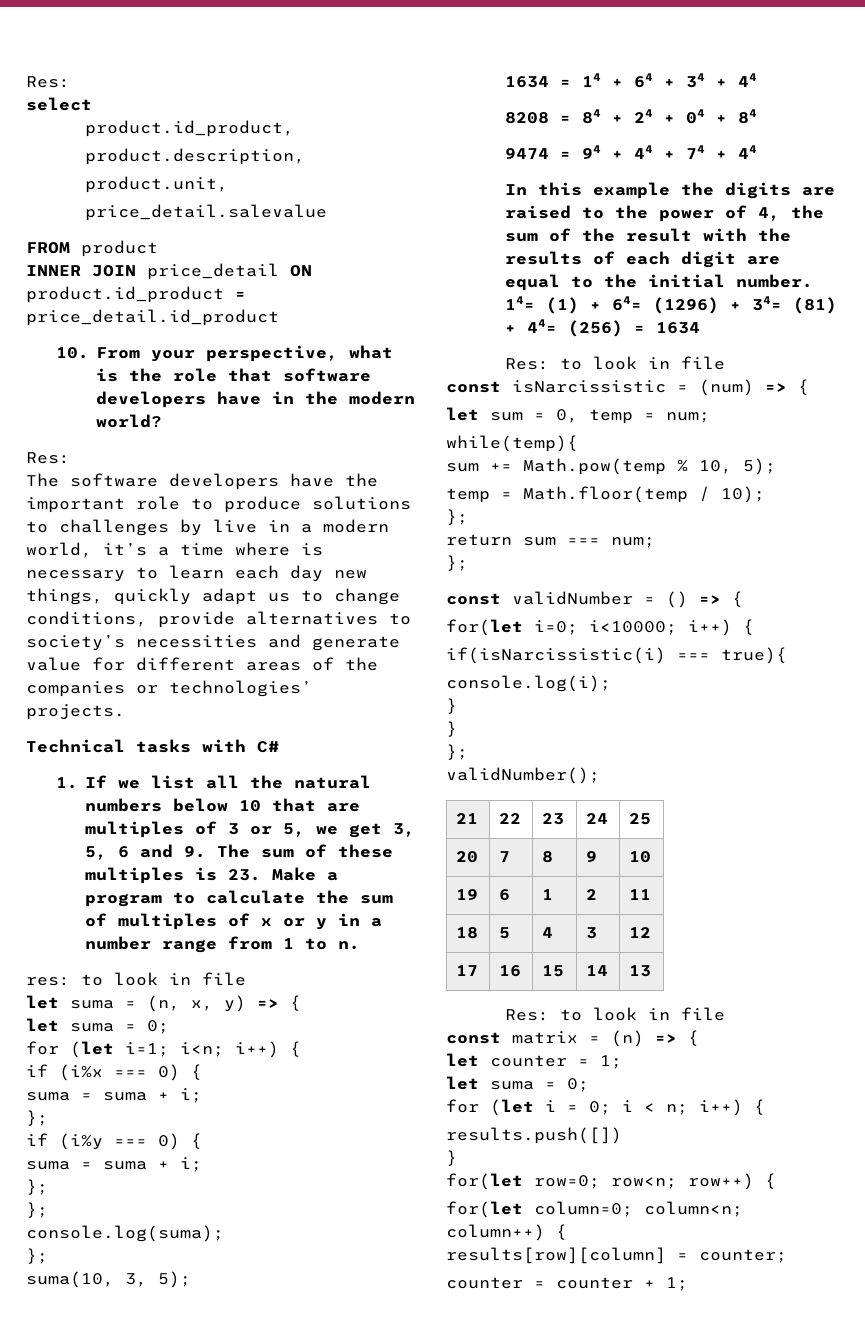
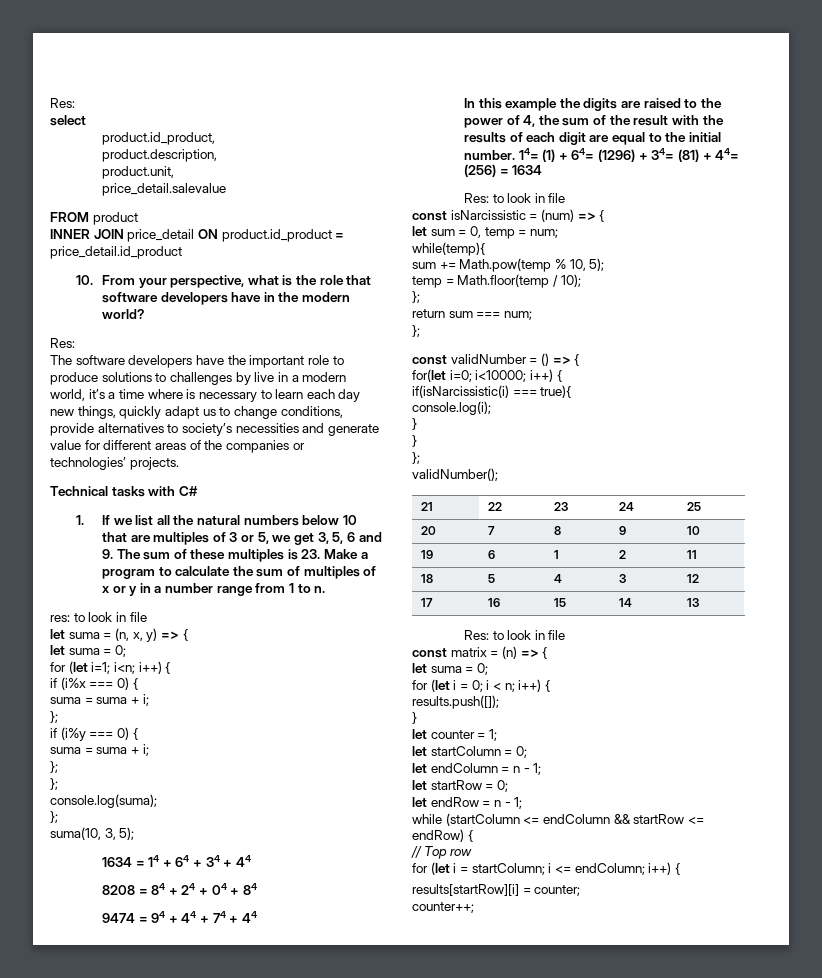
[446,1053,622,1069] // let counter = 1; -> (548, 653) none
[446,1127,622,1144] [446,1150,457,1166] [446,1173,776,1190] [446,1201,743,1218] [446,1224,567,1241] [446,1247,666,1264] results.push([]) // } // for(let row=0; row<n; row++) { // for(let column=0; column<n; column++) { // results[row][column] -> [412,695,499,709] [412,712,417,724] [412,729,497,741] [412,746,527,758] [412,763,542,775] [412,780,508,792] [412,797,523,809] [412,813,704,826] [412,829,473,842] [411,846,473,859] [412,862,680,875] [412,884,519,896] results.push([]); // } // let counter = 1; // let startColumn = 0; // let endColumn = n - 1; // let startRow = 0; // let endRow = n - 1; // while (startColumn <= endColumn && startRow <= endRow) { // // Top row // for (let i = startColumn; i <= endColumn; i++) { // results[startRow][i]
[446,1277,688,1291] counter = counter + 1; -> [412,902,474,913] counter++;

